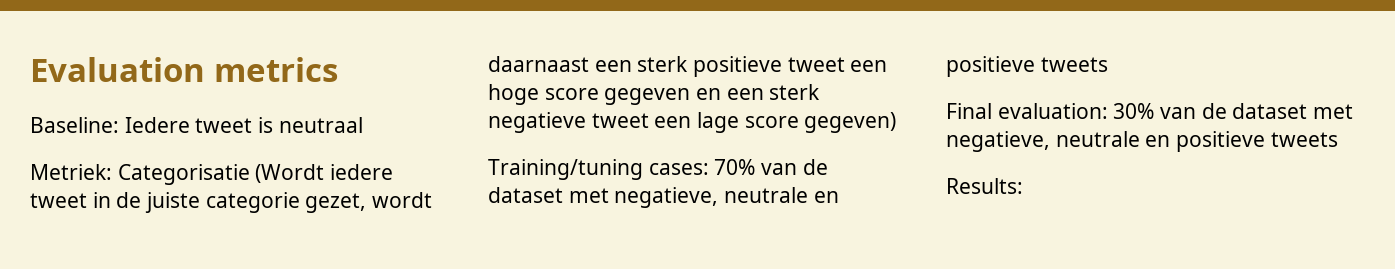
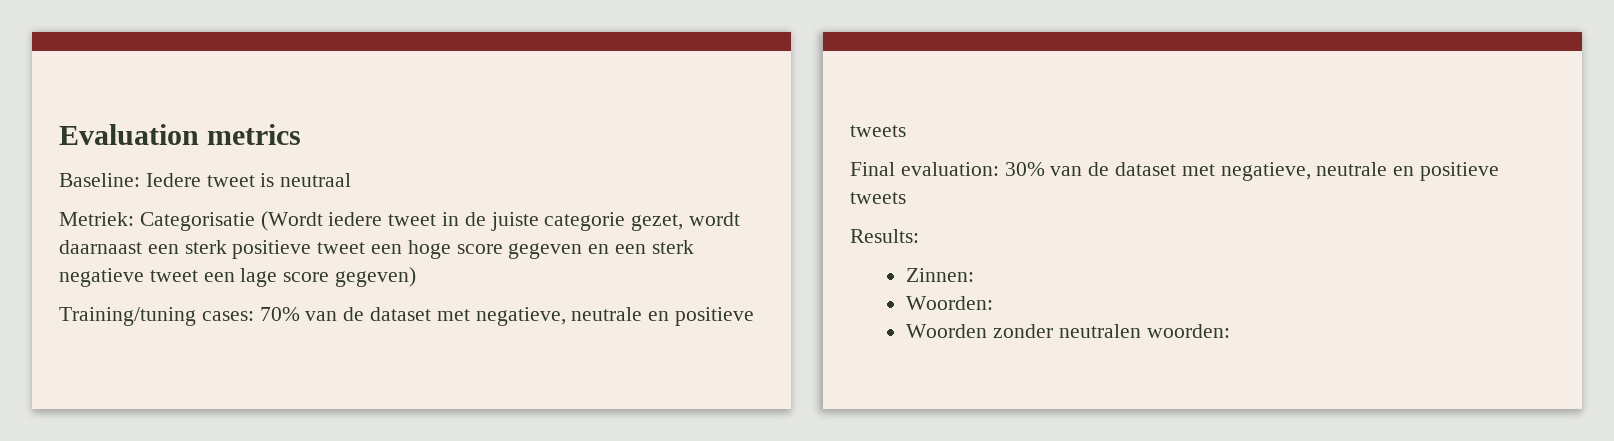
(1023, 186) none -> [906,268,975,282] [906,296,994,310] [906,324,1230,338] // Zinnen: // Woorden: // Woorden zonder neutralen woorden:

